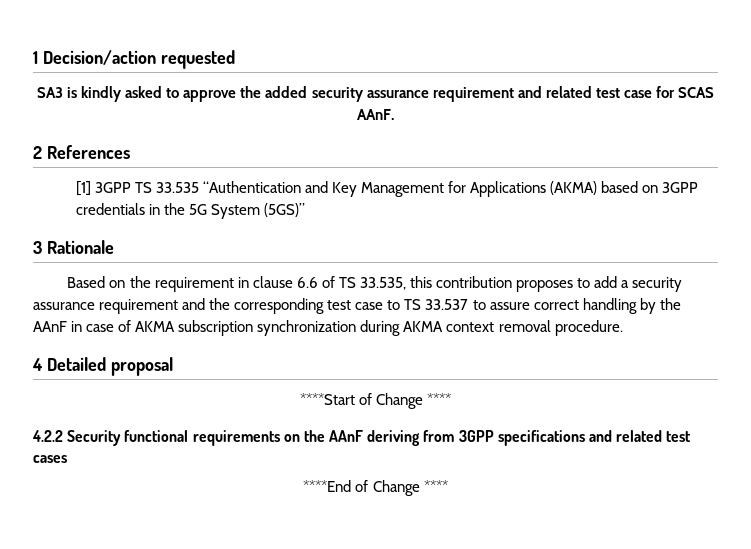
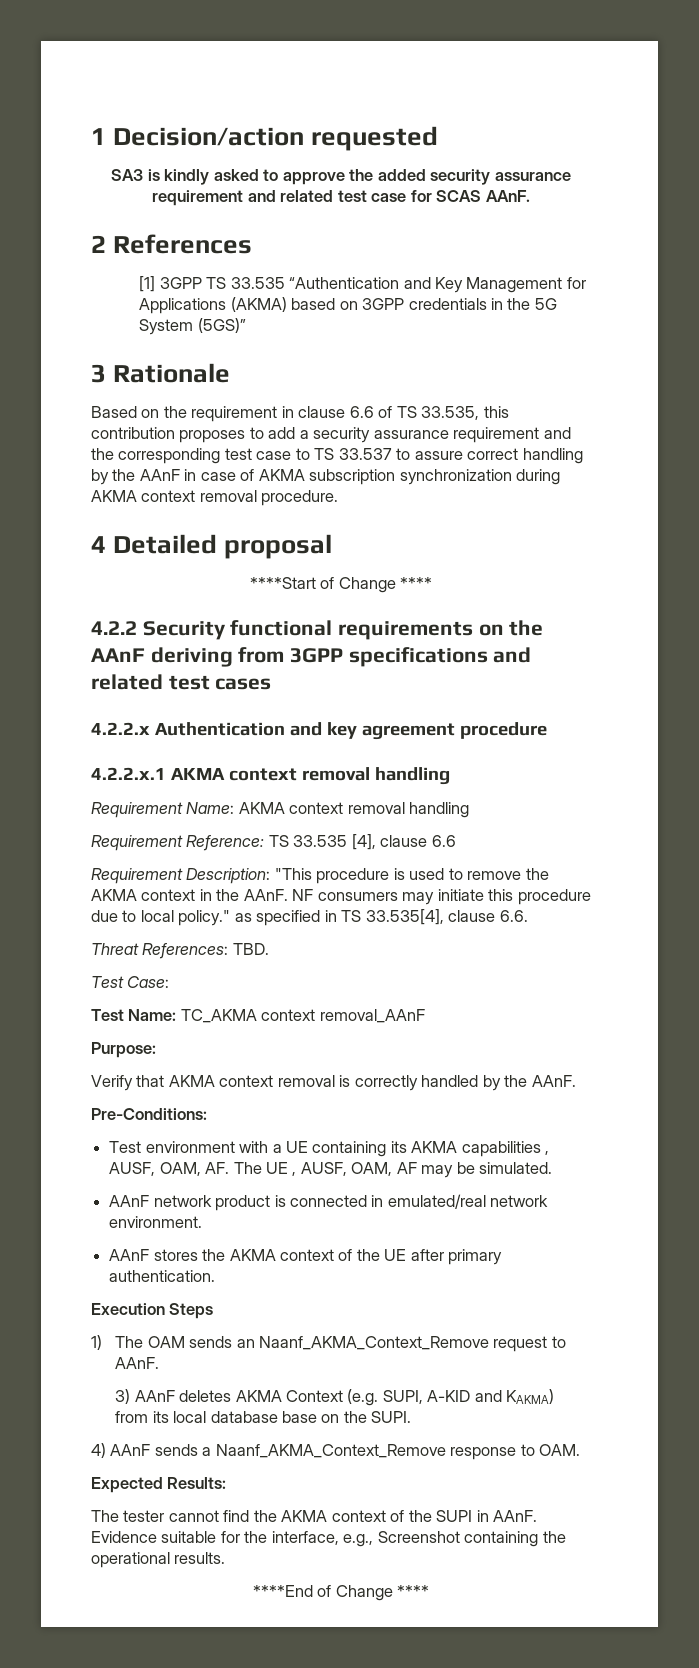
(67, 459) none -> [91,722,547,740] [91,767,450,785] [91,802,470,818] [91,834,456,851] [91,868,549,884] [91,889,591,905] [91,909,528,926] [91,943,269,959] [91,976,170,988] [91,1009,425,1023] [91,1042,156,1058] [91,1075,576,1091] [91,1108,207,1120] [109,1141,550,1157] [109,1162,553,1178] [109,1194,549,1211] [109,1216,203,1228] [109,1249,503,1265] [109,1270,216,1282] [91,1303,214,1319] [91,1335,566,1352] [115,1357,160,1369] [115,1389,555,1406] [115,1411,412,1423] [91,1443,581,1460] [91,1477,227,1493] [91,1510,538,1522] [91,1531,566,1547] [91,1552,226,1568] // 4.2.2.x Authentication and key agreement procedure // 4.2.2.x.1 AKMA context removal handling // Requirement Name: AKMA context removal handling // Requirement Reference: TS 33.535 [4], clause 6.6 // Requirement Description: "This procedure is used to remove the AKMA context in the AAnF. NF consumers may initiate this procedure due to local policy." as specified in TS 33.535[4], clause 6.6. // Threat References: TBD. // Test Case: // Test Name: TC_AKMA context removal_AAnF // Purpose: // Verify that AKMA context removal is correctly handled by the AAnF. // Pre-Conditions: // Test environment with a UE containing its AKMA capabilities , AUSF, OAM, AF. The UE , AUSF, OAM, AF may be simulated. // AAnF network product is connected in emulated/real network environment. // AAnF stores the AKMA context of the UE after primary authentication. // Execution Steps // 1) The OAM sends an Naanf_AKMA_Context_Remove request to AAnF. // 3) AAnF deletes AKMA Context (e.g. SUPI, A-KID and KAKMA) from its local database base on the SUPI. // 4) AAnF sends a Naanf_AKMA_Context_Remove response to OAM. // Expected Results: // The tester cannot find the AKMA context of the SUPI in AAnF. Evidence suitable for the interface, e.g., Screenshot containing the operational results.

